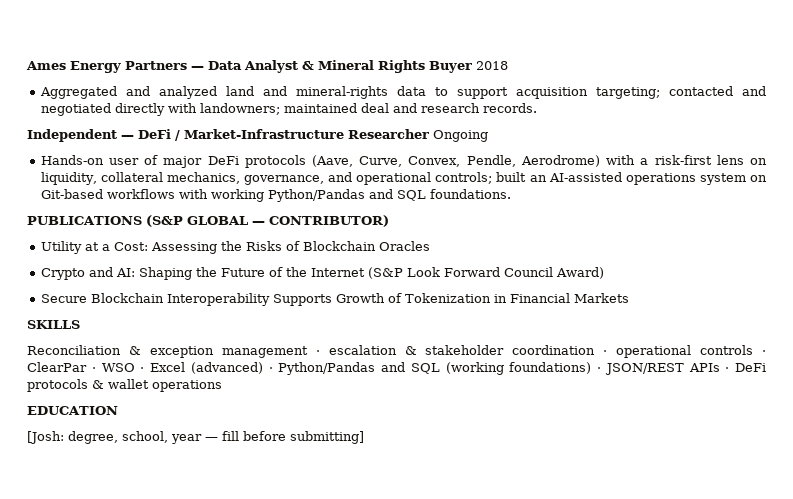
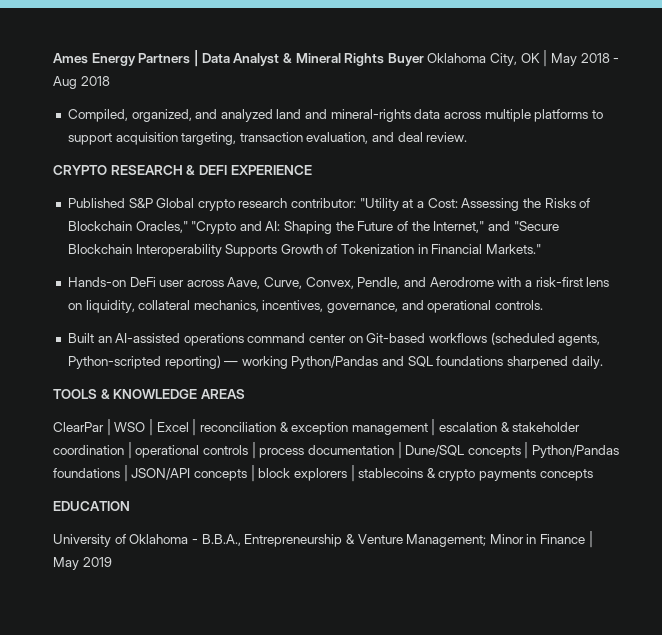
[191,66,204,70] — -> [193,50,198,67] |
(472, 67) none -> [427,50,620,67] [53,76,77,89] Oklahoma City, OK | May 2018 - Aug
[39,86,117,99] Aggregated -> [67,109,192,122] Compiled, organized,
[434,86,767,99] [40,103,537,116] [27,129,488,142] [40,155,354,168] to support acquisition targeting; contacted and negotiated directly with landowners; maintained deal and research records. // Independent — DeFi / Market-Infrastructure Researcher Ongoing // Hands-on user of major DeFi protocols (Aave, -> [444,109,603,122] [67,132,468,145] [53,165,312,175] [67,198,591,211] [67,221,559,234] [67,244,542,257] [67,277,261,289] across multiple platforms to support acquisition targeting, transaction evaluation, and deal review. // CRYPTO RESEARCH & DEFI EXPERIENCE // Published S&P Global crypto research contributor: "Utility at a Cost: Assessing the Risks of Blockchain Oracles," "Crypto and AI: Shaping the Future of the Internet," and "Secure Blockchain Interoperability Supports Growth of Tokenization in Financial Markets." // Hands-on DeFi user across Aave,
[520,155,600,167] Aerodrome) -> [404,277,494,287] and Aerodrome
(240, 178) none -> [262,300,324,312] incentives,
[435,172,527,184] controls; built -> [495,300,544,310] [67,333,94,343] controls. // Built
[699,173,746,185] system -> [247,333,347,343] command center
[178,189,511,202] [27,215,389,227] [40,241,430,254] [40,267,604,280] [40,293,629,306] [27,320,80,329] [27,345,121,355] with working Python/Pandas and SQL foundations. // PUBLICATIONS (S&P GLOBAL — CONTRIBUTOR) // Utility at a Cost: Assessing the Risks of Blockchain Oracles // Crypto and AI: Shaping the Future of the Internet (S&P Look Forward Council Award) // Secure Blockchain Interoperability Supports Growth of Tokenization in Financial Markets // SKILLS // Reconciliation -> [490,332,601,346] [67,355,603,369] [53,389,245,399] [53,419,276,436] (scheduled agents, Python-scripted reporting) — working Python/Pandas and SQL foundations sharpened daily. // TOOLS & KNOWLEDGE AREAS // ClearPar | WSO | Excel | reconciliation
[315,350,320,355] · -> [431,419,436,436] |
[603,350,608,355] · -> [127,442,132,459] |
[762,350,766,355] [27,362,766,375] [27,379,222,392] [27,406,118,415] [27,431,364,444] · ClearPar · WSO · Excel (advanced) · Python/Pandas and SQL (working foundations) · JSON/REST APIs · DeFi protocols & wallet operations // EDUCATION // [Josh: degree, school, year — fill before submitting] -> [251,442,620,459] [53,465,593,482] [53,501,130,511] [53,531,593,548] [53,557,112,570] | process documentation | Dune/SQL concepts | Python/Pandas foundations | JSON/API concepts | block explorers | stablecoins & crypto payments concepts // EDUCATION // University of Oklahoma - B.B.A., Entrepreneurship & Venture Management; Minor in Finance | May 2019

